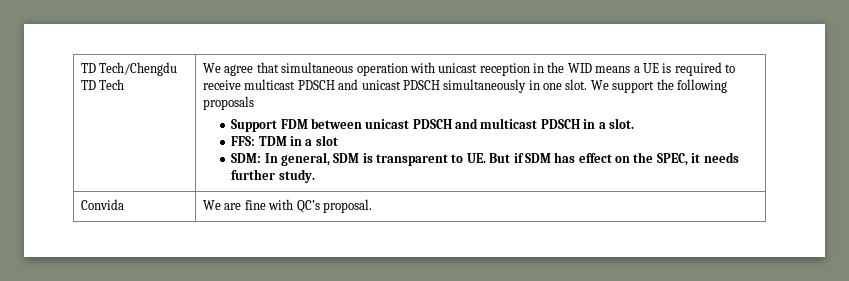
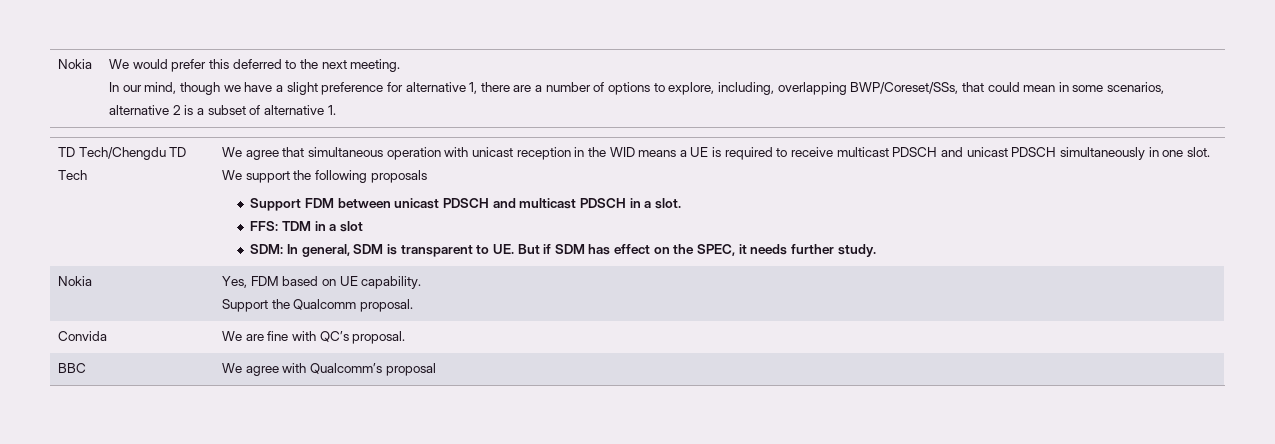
(81, 68) none -> [58,59,93,69] [109,59,401,72] [109,82,1165,95] [109,105,336,115] Nokia | We would prefer this deferred to the next meeting. // In our mind, though we have a slight preference for alternative 1, there are a number of options to explore, including, overlapping BWP/Coreset/SSs, that could mean in some scenarios, alternative 2 is a subset of alternative 1. //
(315, 176) none -> [58,276,93,286] [222,276,422,289] [222,299,413,312] // Nokia | Yes, FDM based on UE capability. // Support the Qualcomm proposal.
(372, 206) none -> [58,363,87,373] [222,363,436,376] // BBC | We agree with Qualcomm’s proposal

